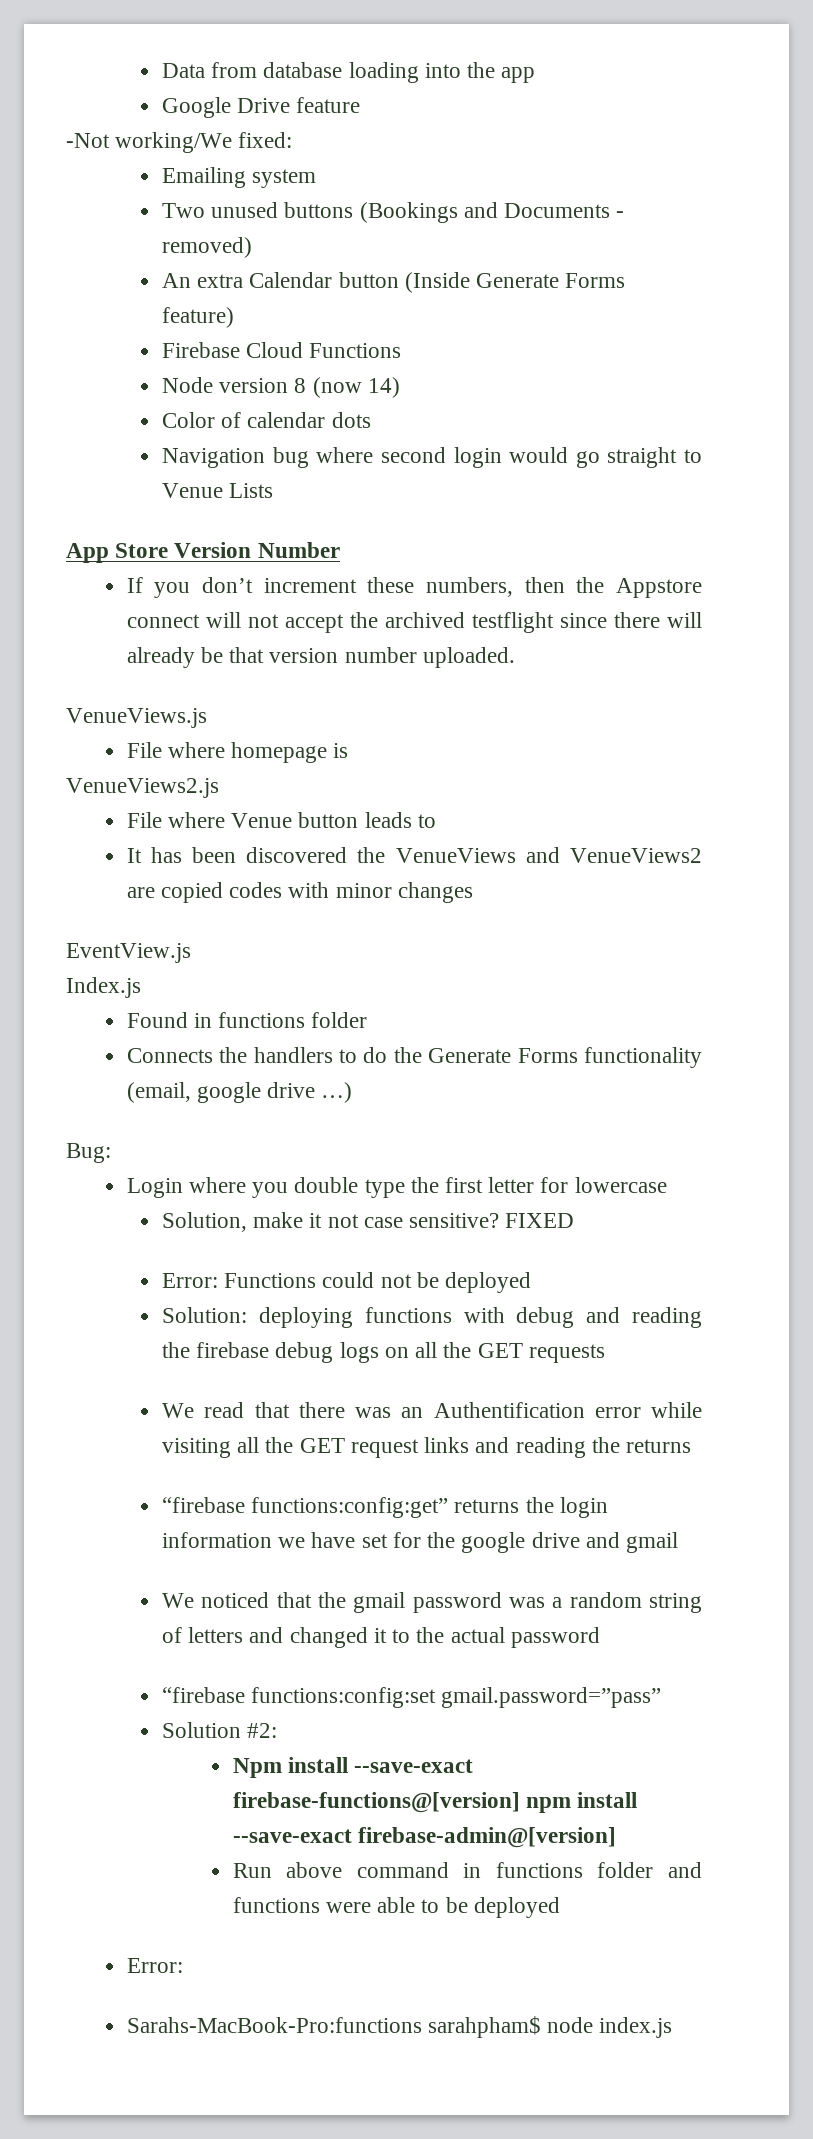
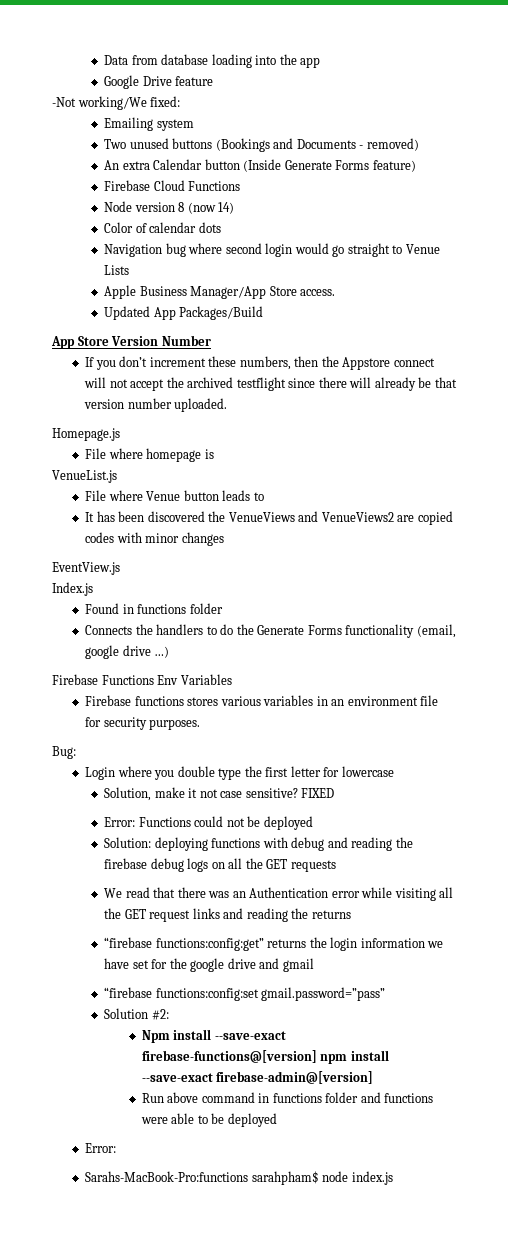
(274, 490) none -> [103,285,336,299] [103,306,264,320] // Apple Business Manager/App Store access. // Updated App Packages/Build
[66,708,207,728] VenueViews.js -> [52,428,120,441] Homepage.js
[66,778,219,798] VenueViews2.js -> [52,470,117,483] VenueList.js
(353, 1092) none -> [52,674,232,685] [85,695,439,706] [85,717,201,730] // Firebase Functions Env Variables // Firebase functions stores various variables in an environment file for security purposes.
[433,1402,585,1418] Authentification -> [249,887,329,898] Authentication
[162,1592,702,1613] [162,1627,600,1648] // We noticed that the gmail password was a random string of letters and changed it to the actual password -> (314, 965) none

